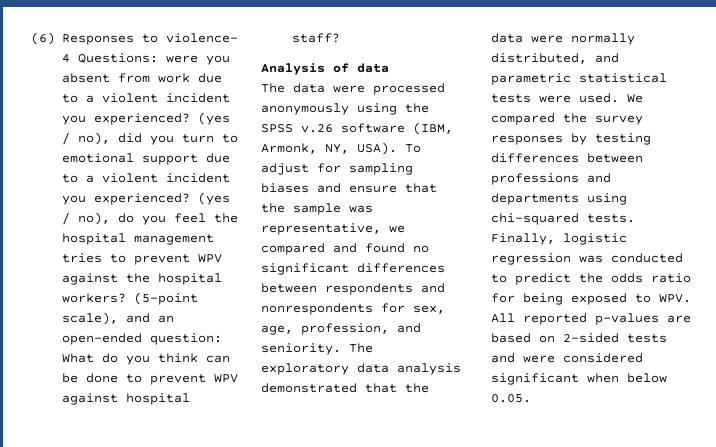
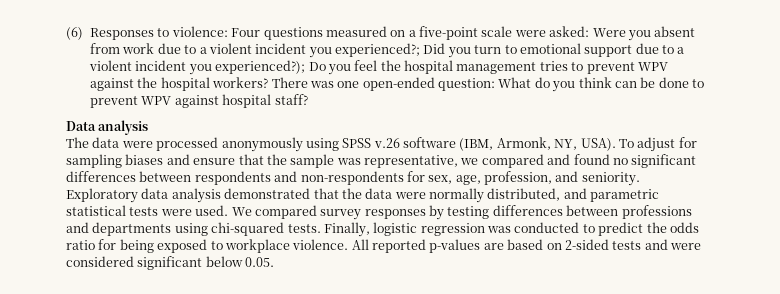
[165,33,238,43] [61,53,198,64] violence- 4 Questions: were -> [171,26,626,40] violence: Four questions measured on a five-point scale were asked: Were
[93,112,230,125] [61,132,142,145] experienced? (yes / no), did -> [335,43,446,57] experienced?; Did
[93,192,230,205] [61,212,134,225] experienced? (yes / no), do -> [215,60,326,74] experienced?); Do
[133,292,198,305] [61,312,174,325] (5-point scale), and an -> [271,77,360,88] There was one
[261,63,389,75] Analysis of data -> [66,120,149,135] Data analysis
[405,103,429,113] the -> (339, 144) none
[261,303,373,315] nonrespondents -> [300,171,404,185] non-respondents
[349,343,373,353] [261,363,349,375] The exploratory -> [66,188,138,203] Exploratory
[563,113,587,123] the -> (317, 212) none
[659,294,691,303] WPV. -> [224,239,349,253] workplace violence.
[587,373,619,383] when -> (203, 263) none

